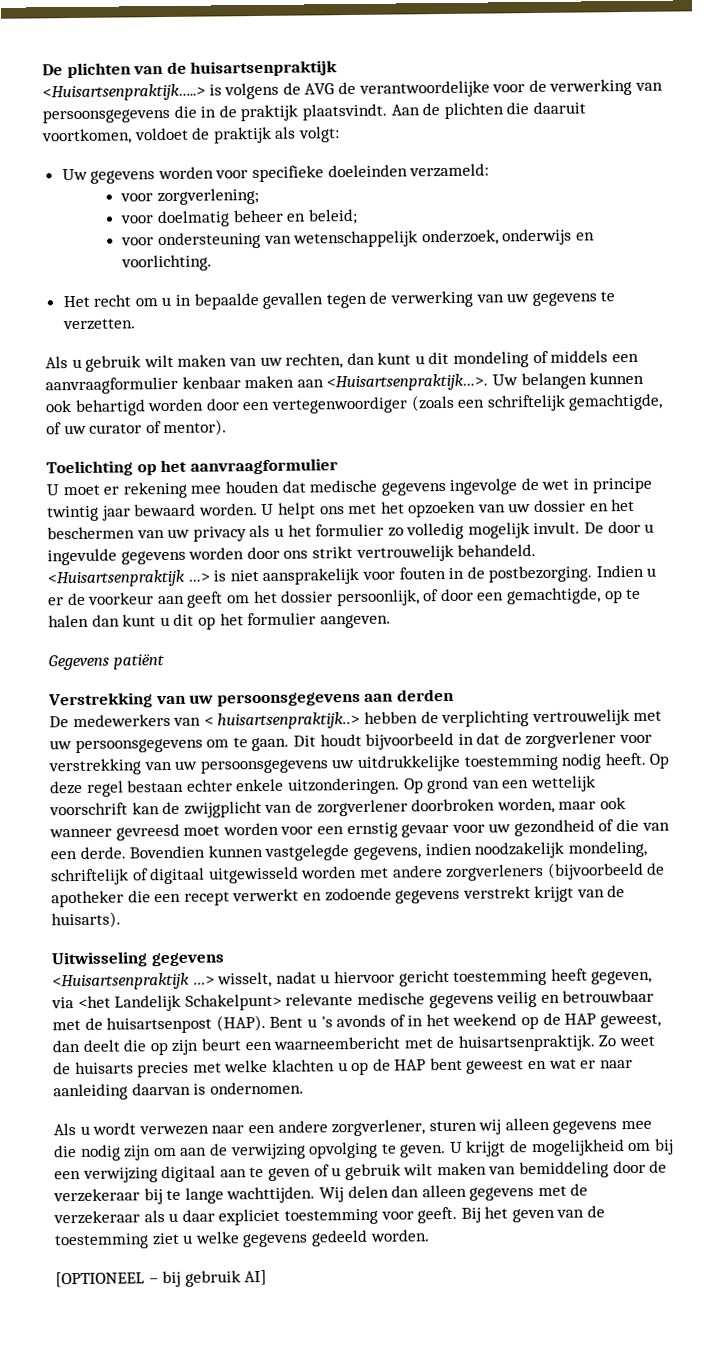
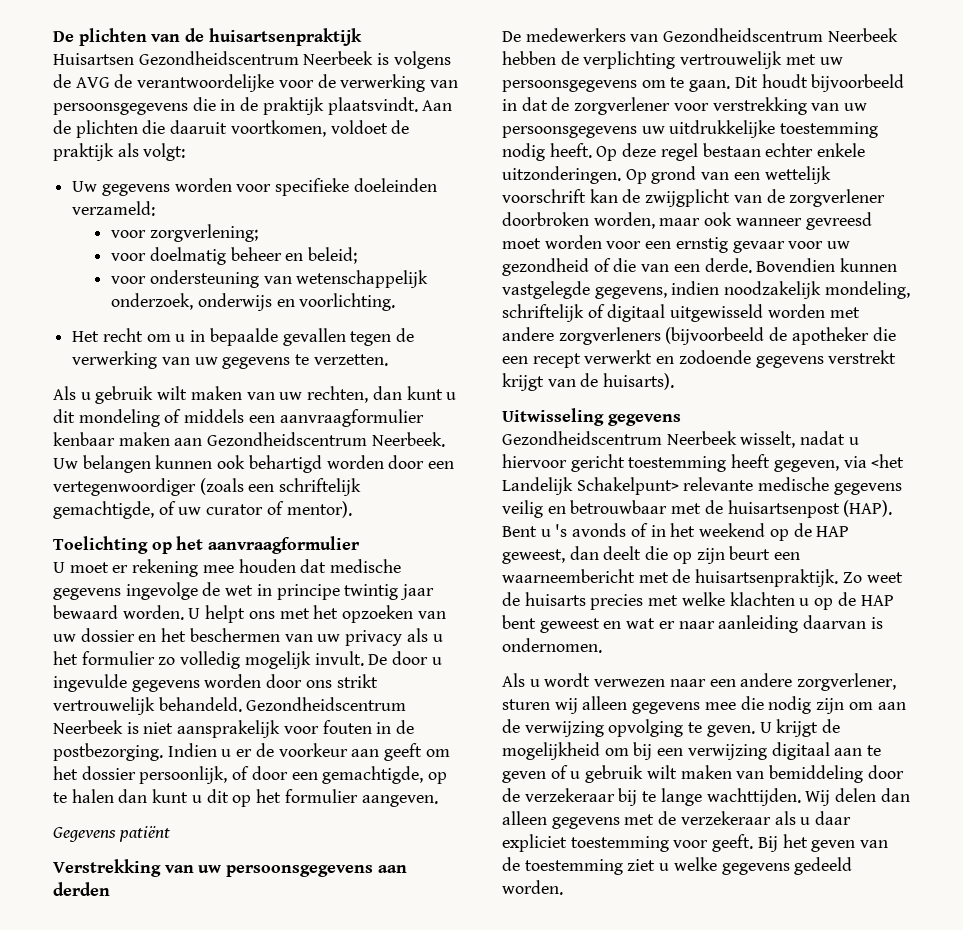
[42,83,205,102] <Huisartsenpraktijk…..> -> [53,51,374,65] Huisartsen Gezondheidscentrum Neerbeek
[326,373,489,392] <Huisartsenpraktijk…>. -> [207,432,445,447] Gezondheidscentrum Neerbeek.
[47,569,210,588] <Huisartsenpraktijk …> -> [246,697,407,711] [53,720,123,734] Gezondheidscentrum Neerbeek
[203,711,361,730] < huisartsenpraktijk..> -> [663,28,898,42] Gezondheidscentrum Neerbeek
[52,972,215,991] <Huisartsenpraktijk …> -> [502,431,737,445] Gezondheidscentrum Neerbeek
[55,1269,268,1288] // [OPTIONEEL – bij gebruik AI] -> (563, 887) none

